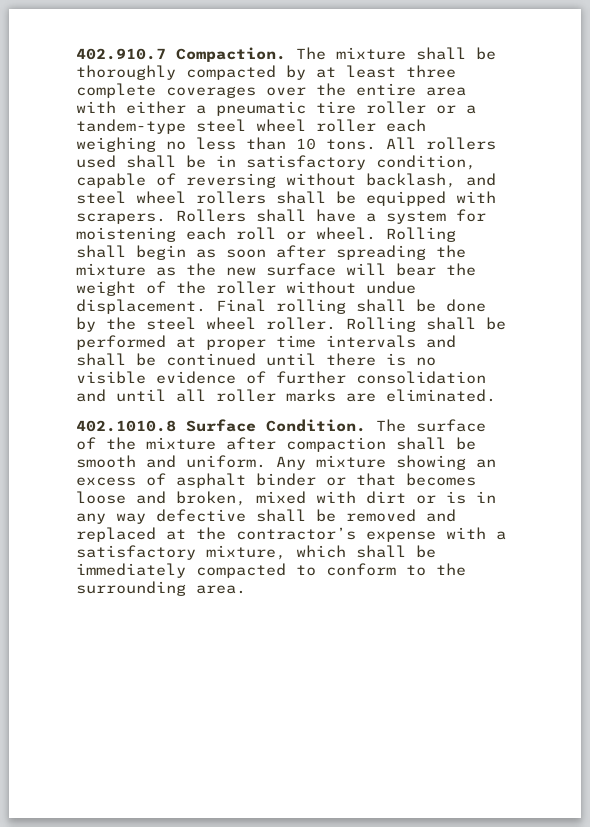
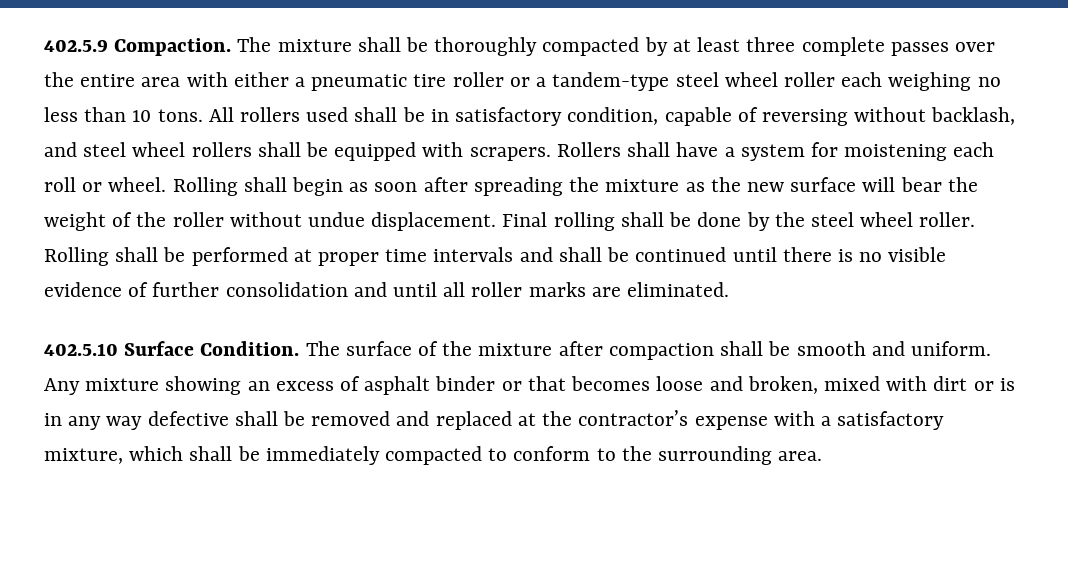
[76,48,166,60] 402.910.7 -> [44,39,108,52] 402.5.9
[166,86,256,98] coverages -> [890,42,949,56] passes
[76,420,176,432] 402.1010.8 -> [44,343,118,356] 402.5.10

